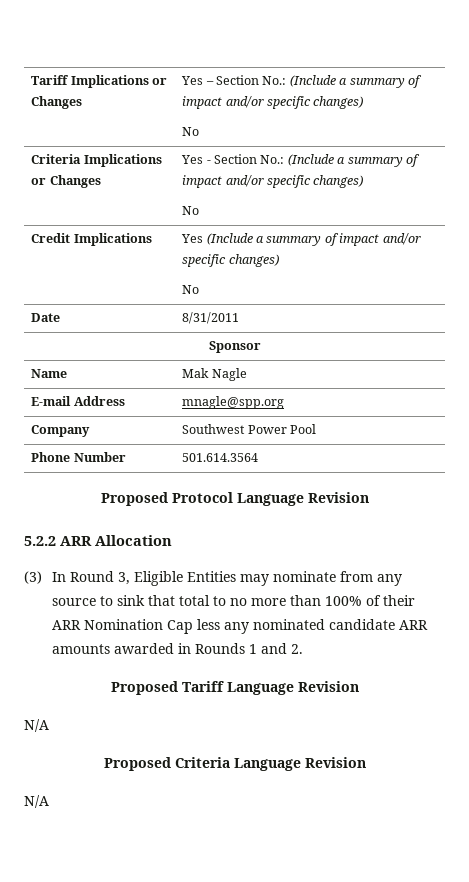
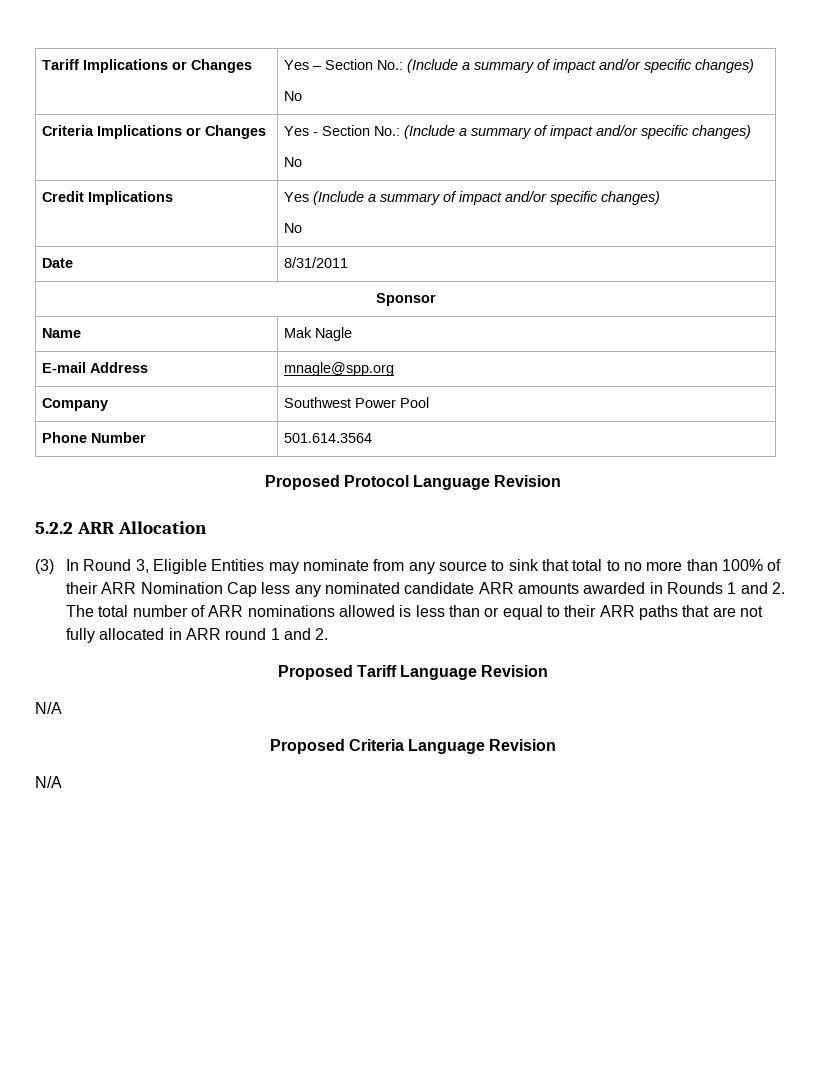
(303, 649) none -> [66,605,763,620] [66,628,329,643] The total number of ARR nominations allowed is less than or equal to their ARR paths that are not fully allocated in ARR round 1 and 2.

